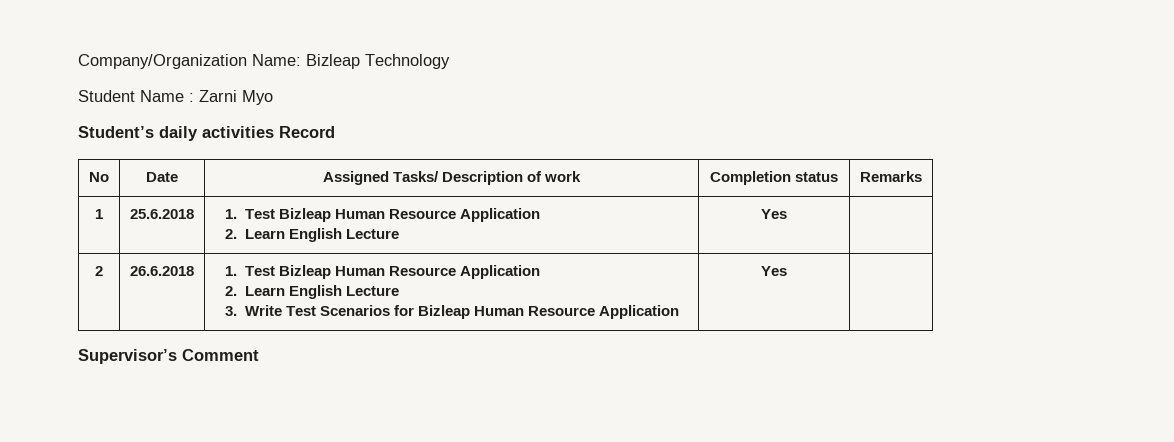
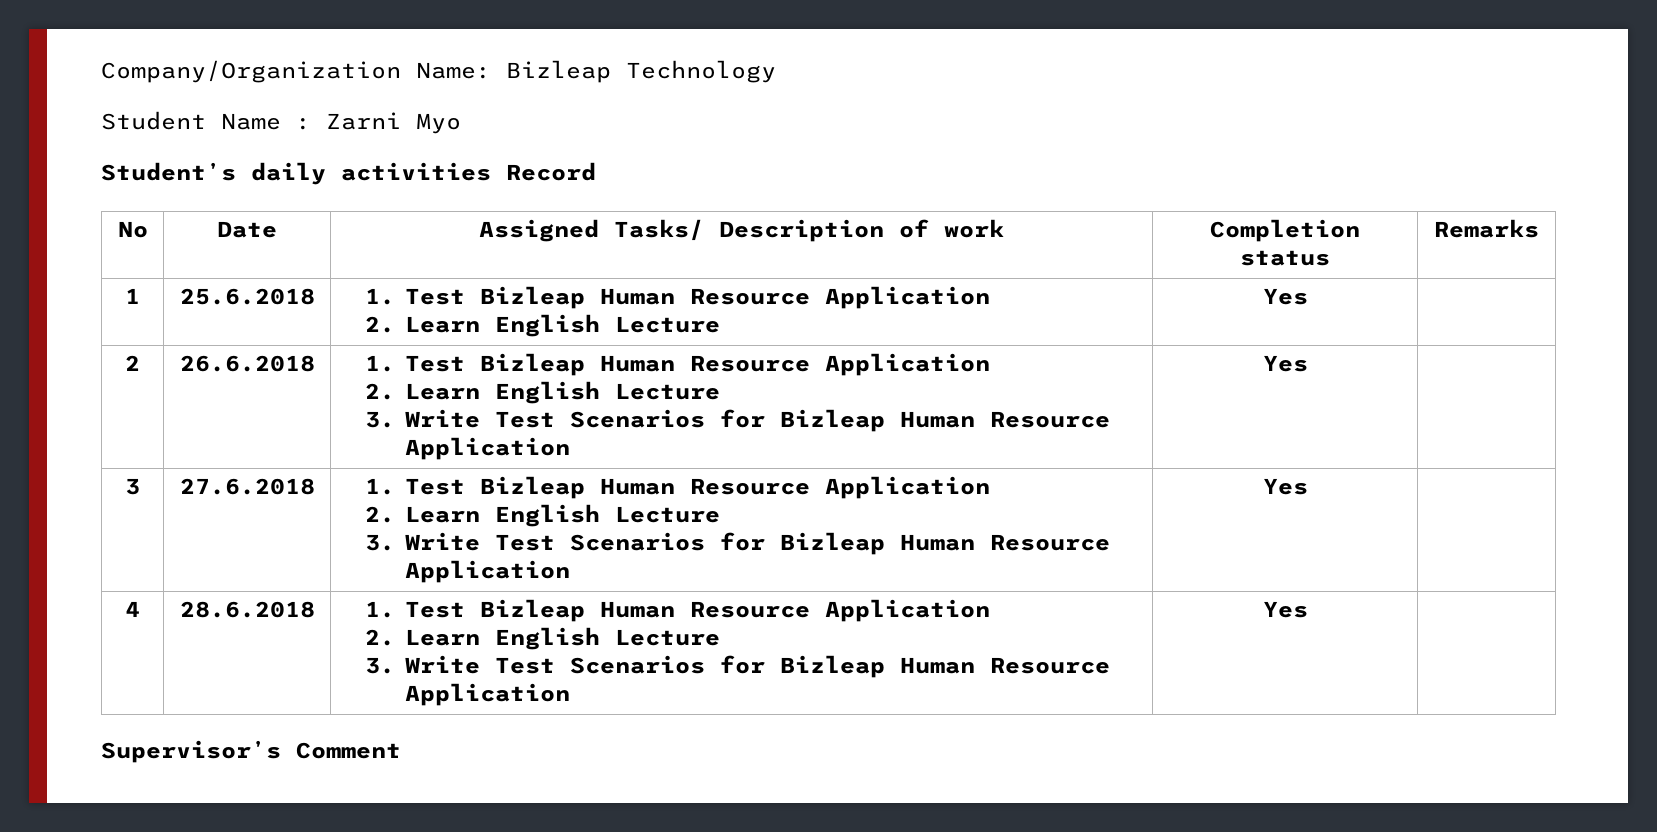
(787, 271) none -> [125,478,140,495] [179,478,315,495] [364,476,991,499] [364,504,721,527] [364,532,1111,555] [405,560,571,583] [1262,478,1308,495] [125,601,140,617] [179,601,315,618] [364,599,991,622] [364,627,721,650] [364,655,1111,678] [405,683,571,706] [1262,601,1308,618] // 3 | 27.6.2018 | 1. Test Bizleap Human Resource Application // 2. Learn English Lecture // 3. Write Test Scenarios for Bizleap Human Resource Application | Yes | // 4 | 28.6.2018 | 1. Test Bizleap Human Resource Application // 2. Learn English Lecture // 3. Write Test Scenarios for Bizleap Human Resource Application | Yes |

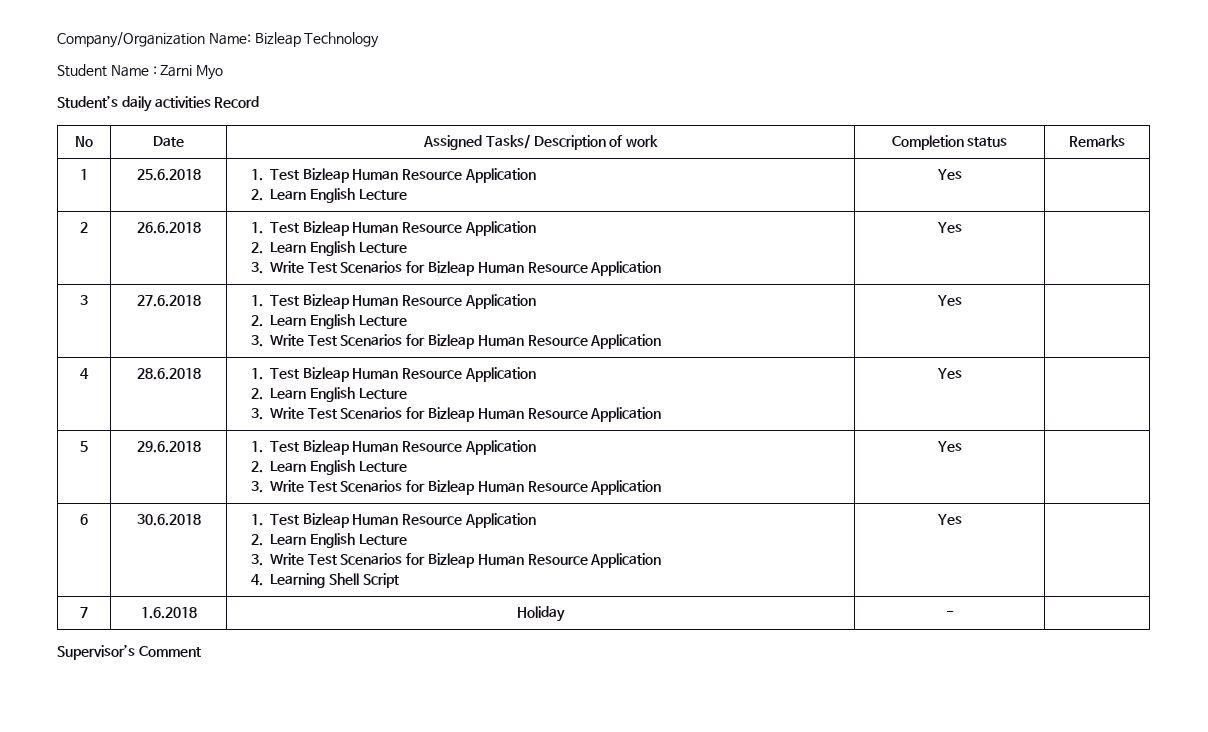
(1308, 609) none -> [80,441,88,452] [136,441,201,453] [250,440,537,455] [250,460,407,475] [250,480,662,495] [936,441,962,452] [80,514,88,525] [136,514,201,526] [250,513,537,528] [250,533,407,548] [250,553,662,568] [250,573,399,588] [936,514,962,525] [80,607,88,618] [140,607,197,619] [517,606,565,622] [945,611,954,617] // 5 | 29.6.2018 | 1. Test Bizleap Human Resource Application // 2. Learn English Lecture // 3. Write Test Scenarios for Bizleap Human Resource Application | Yes | // 6 | 30.6.2018 | 1. Test Bizleap Human Resource Application // 2. Learn English Lecture // 3. Write Test Scenarios for Bizleap Human Resource Application // 4. Learning Shell Script | Yes | // 7 | 1.6.2018 | Holiday | - |

